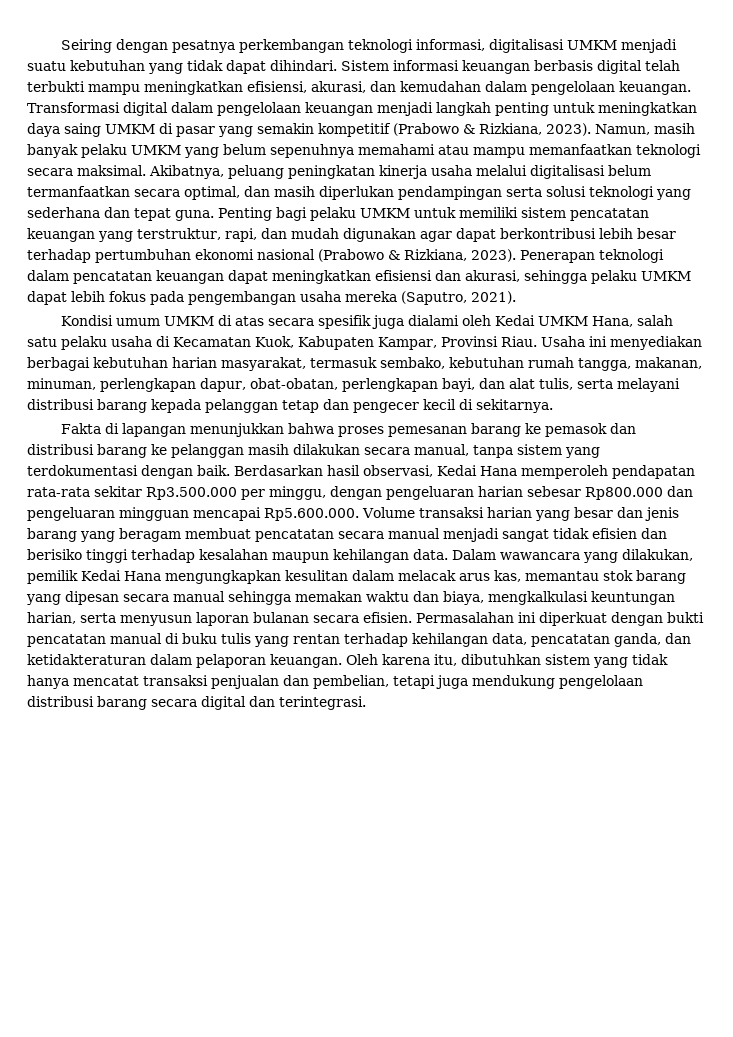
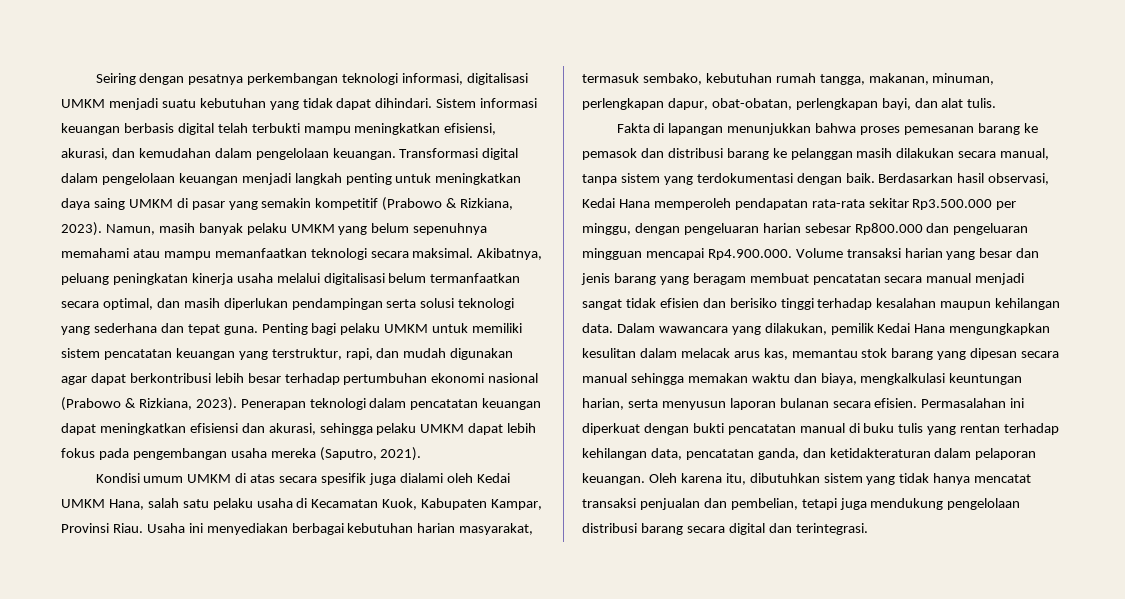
[538,378,680,392] [27,399,553,413] tulis, serta melayani distribusi barang kepada pelanggan tetap dan pengecer kecil di sekitarnya. -> [967,98,997,108] tulis.
[264,508,359,521] Rp5.600.000. -> [707,249,792,260] Rp4.900.000.

